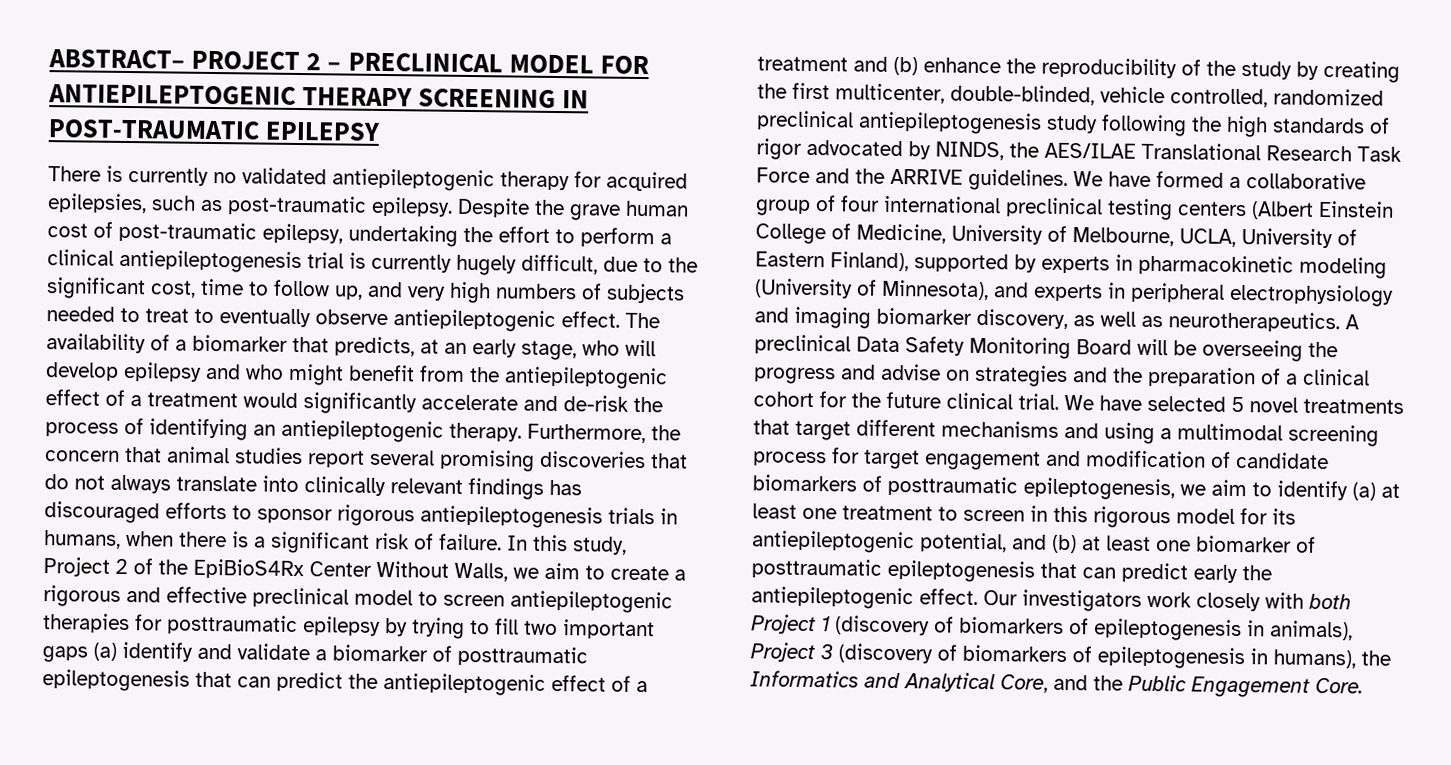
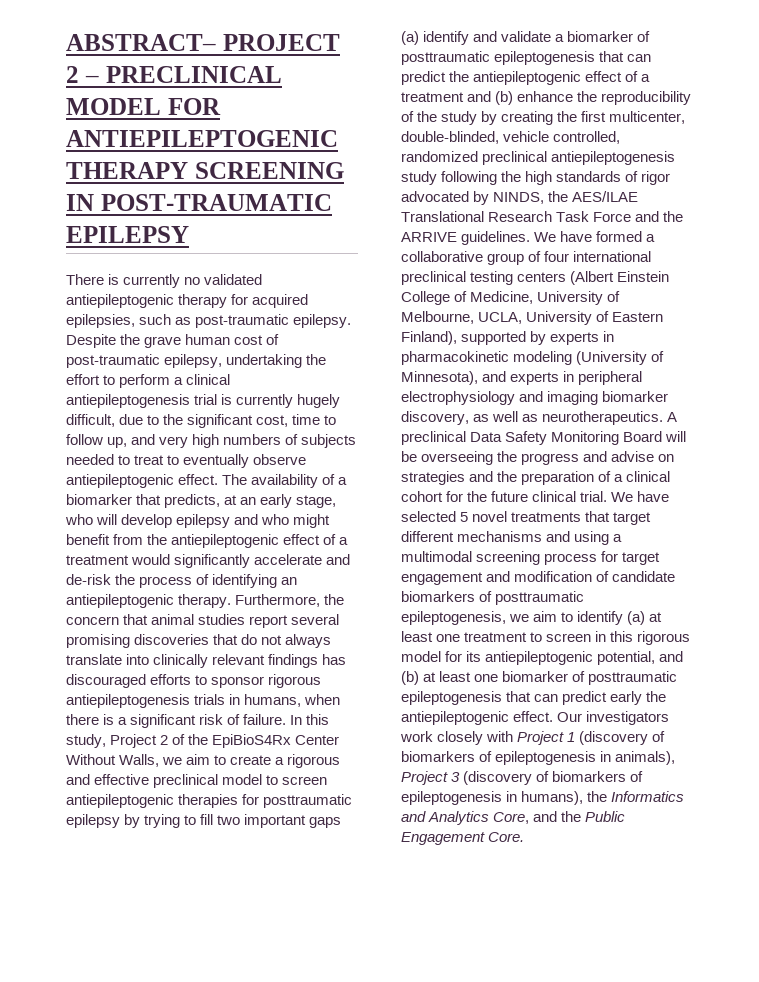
[1309,593,1352,610] both -> (514, 736) none
[903,672,995,693] Analytical -> [428,811,490,825] Analytics

